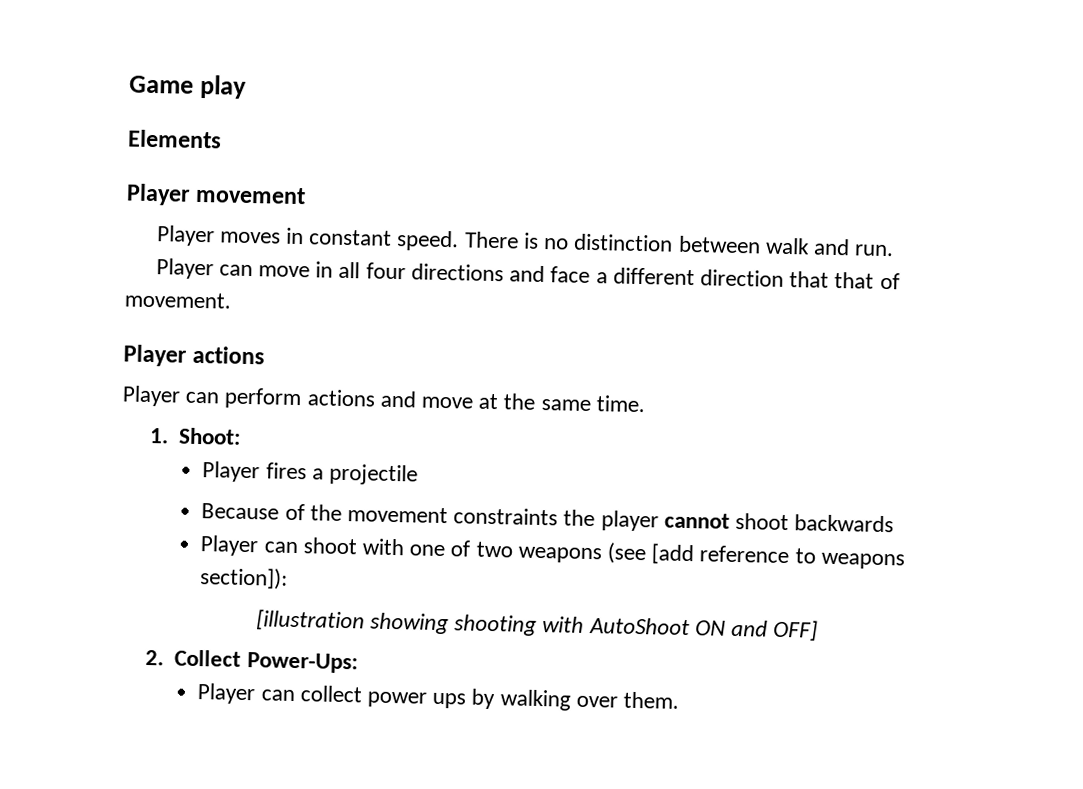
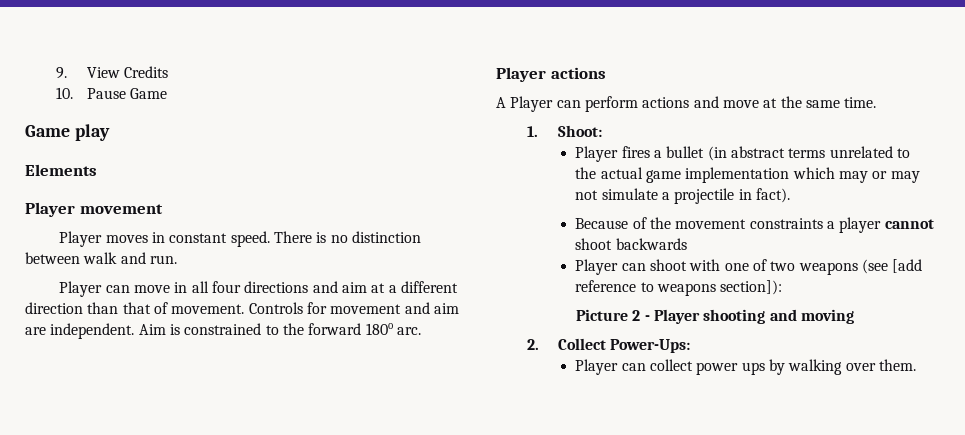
(129, 84) none -> [55,66,169,79] [55,87,168,99] 9. View Credits // 10. Pause Game //
[550,266,591,283] face -> [342,282,386,293] aim at
[789,271,830,288] that -> [87,302,119,314] than
(231, 300) none -> [248,302,459,314] [25,323,421,339] Controls for movement and aim are independent. Aim is constrained to the forward 180o arc.
(266, 355) none -> [496,97,506,108] A
(324, 474) none -> [666,146,910,161] [575,167,920,183] [575,188,671,200] bullet (in abstract terms unrelated to the actual game implementation which may or may not simulate a
(418, 474) none -> [738,188,791,203] in fact).
[563,509,596,527] the -> [827,221,836,229] a
[255,609,819,641] [illustration showing shooting with AutoShoot ON and OFF] -> [576,309,854,324] Picture 2 - Player shooting and moving

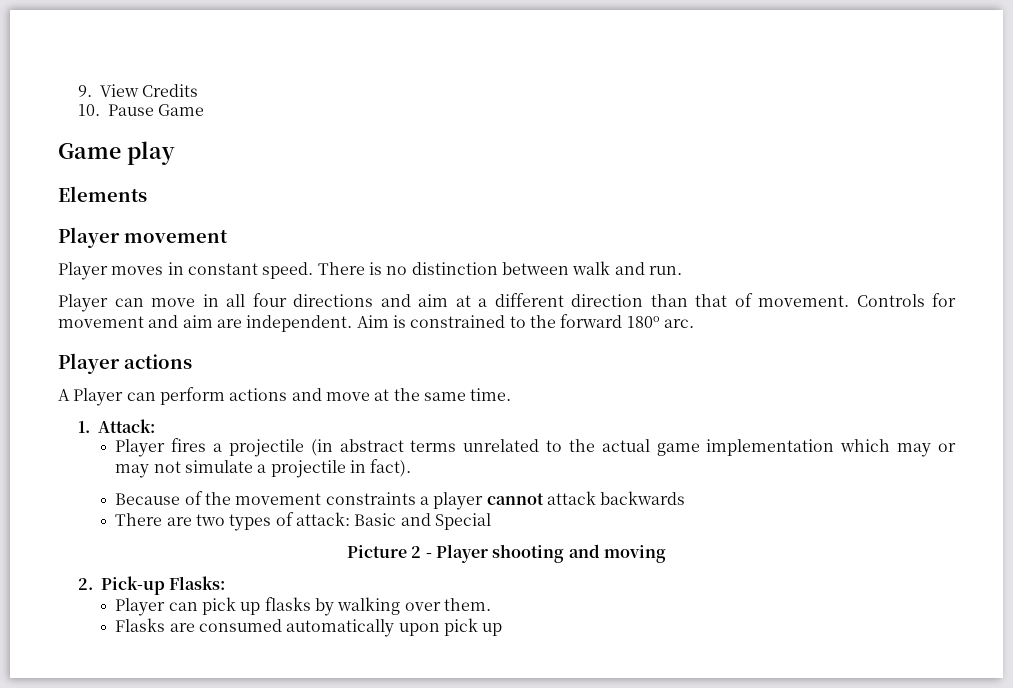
[557,125,602,137] Shoot: -> [97,419,155,433] Attack:
[666,146,705,158] bullet -> [228,439,304,457] projectile
[575,238,613,250] shoot -> [546,491,596,505] attack
[575,259,923,275] [575,280,783,296] Player can shoot with one of two weapons (see [add reference to weapons section]): -> [115,512,491,531] There are two types of attack: Basic and Special
[557,338,691,353] [575,359,765,375] Collect Power-Ups: // Player can collect power ups -> [100,576,226,595] [115,597,311,616] Pick-up Flasks: // Player can pick up flasks
(916, 365) none -> [115,618,503,637] // Flasks are consumed automatically upon pick up

